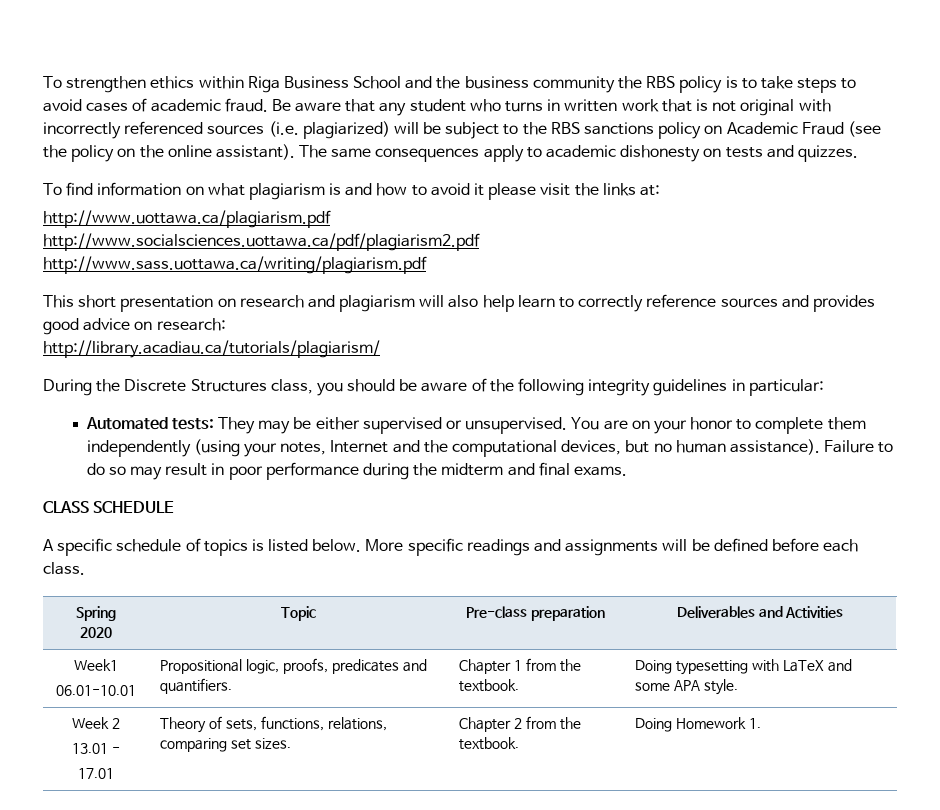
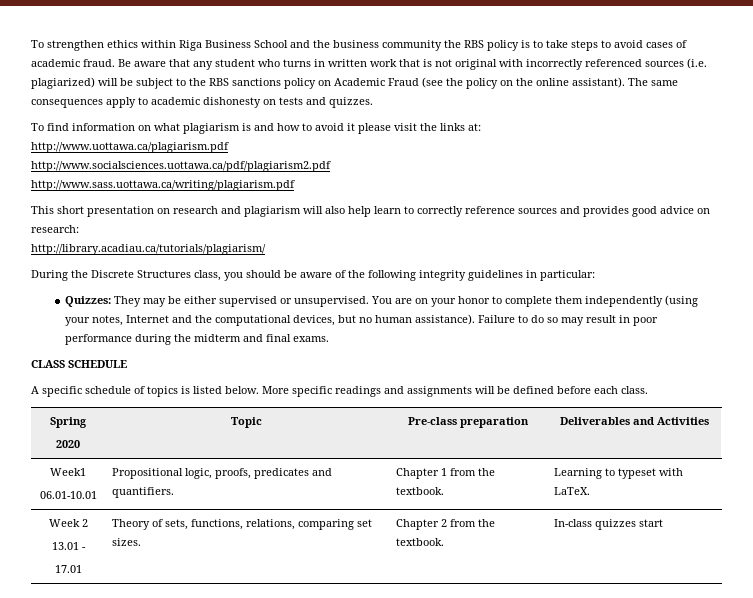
[85,417,214,430] Automated tests: -> [65,296,112,307] Quizzes:
[635,659,852,675] [635,679,738,695] Doing typesetting with LaTeX and some APA style. -> [553,468,683,479] [553,487,590,495] Learning to typeset with LaTeX.
[635,717,761,732] Doing Homework 1. -> [553,519,663,530] In-class quizzes start

